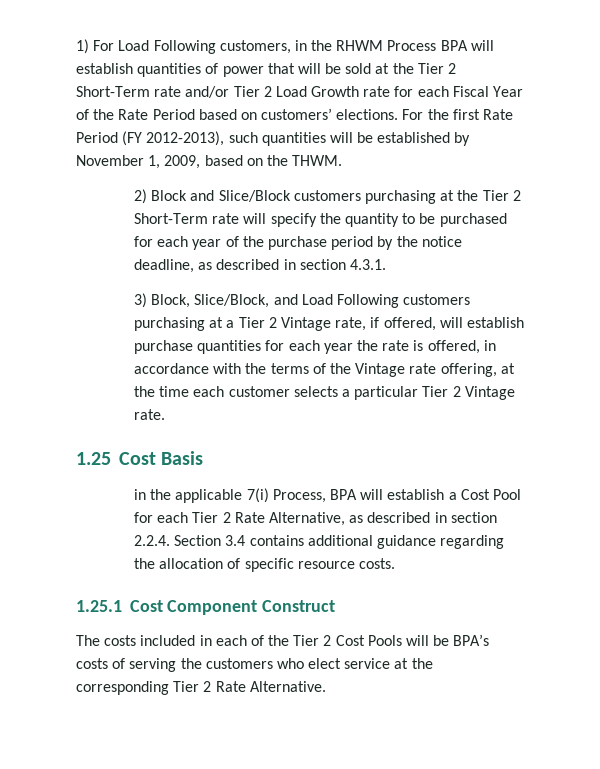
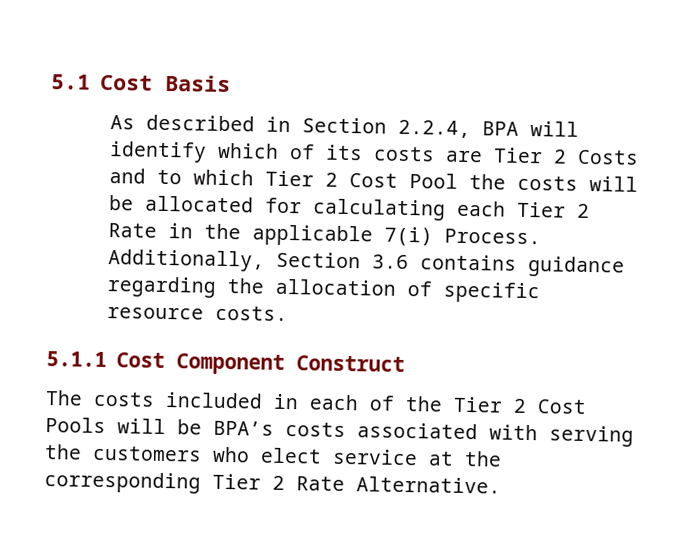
[76,39,494,54] [76,63,457,77] [76,86,524,98] [76,108,514,120] [76,131,471,146] [76,155,343,169] [134,189,521,204] [134,213,507,227] [134,236,462,250] [134,259,387,273] [134,293,471,308] [134,317,524,331] [134,340,496,354] [134,363,515,377] [134,386,515,400] [134,409,166,420] [76,451,204,465] [134,488,521,503] [134,512,497,526] [134,535,373,546] 1) For Load Following customers, in the RHWM Process BPA will establish quantities of power that will be sold at the Tier 2 Short-Term rate and/or Tier 2 Load Growth rate for each Fiscal Year of the Rate Period based on customers’ elections. For the first Rate Period (FY 2012-2013), such quantities will be established by November 1, 2009, based on the THWM. // 2) Block and Slice/Block customers purchasing at the Tier 2 Short-Term rate will specify the quantity to be purchased for each year of the purchase period by the notice deadline, as described in section 4.3.1. // 3) Block, Slice/Block, and Load Following customers purchasing at a Tier 2 Vintage rate, if offered, will establish purchase quantities for each year the rate is offered, in accordance with the terms of the Vintage rate offering, at the time each customer selects a particular Tier 2 Vintage rate. // 1.25 Cost Basis // in the applicable 7(i) Process, BPA will establish a Cost Pool for each Tier 2 Rate Alternative, as described in section 2.2.4. Section 3.4 contains additional -> [51,74,231,93] [109,114,579,139] [108,141,639,165] [108,168,638,192] [108,195,590,221] [107,223,541,247] [107,249,517,272] 5.1 Cost Basis // As described in Section 2.2.4, BPA will identify which of its costs are Tier 2 Costs and to which Tier 2 Cost Pool the costs will be allocated for calculating each Tier 2 Rate in the applicable 7(i) Process. Additionally, Section 3.6 contains
[76,600,122,612] 1.25.1 -> [46,351,107,368] 5.1.1
[112,658,126,669] of -> [357,422,538,441] associated with

